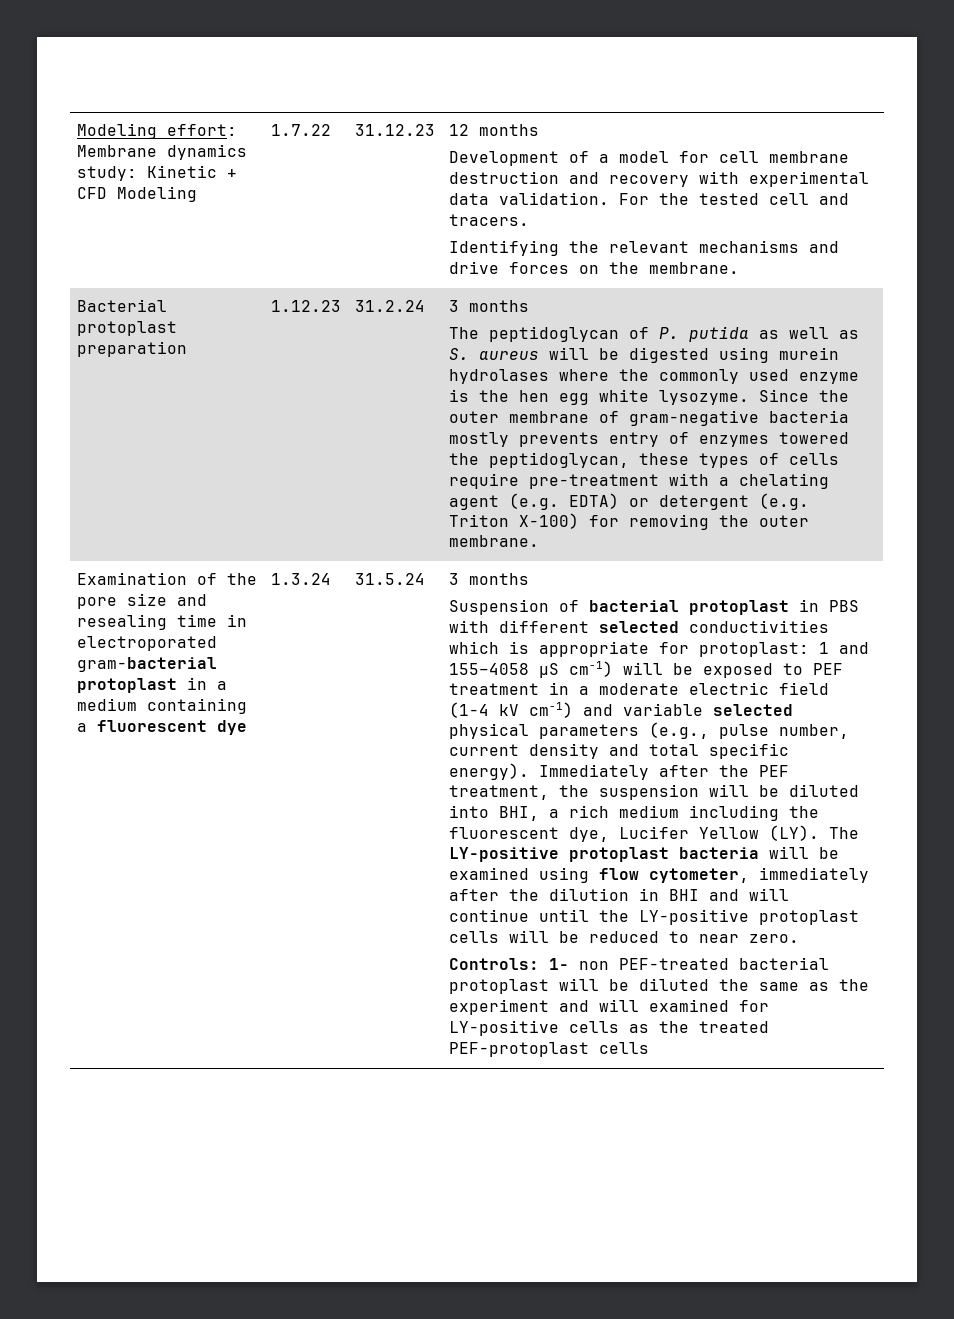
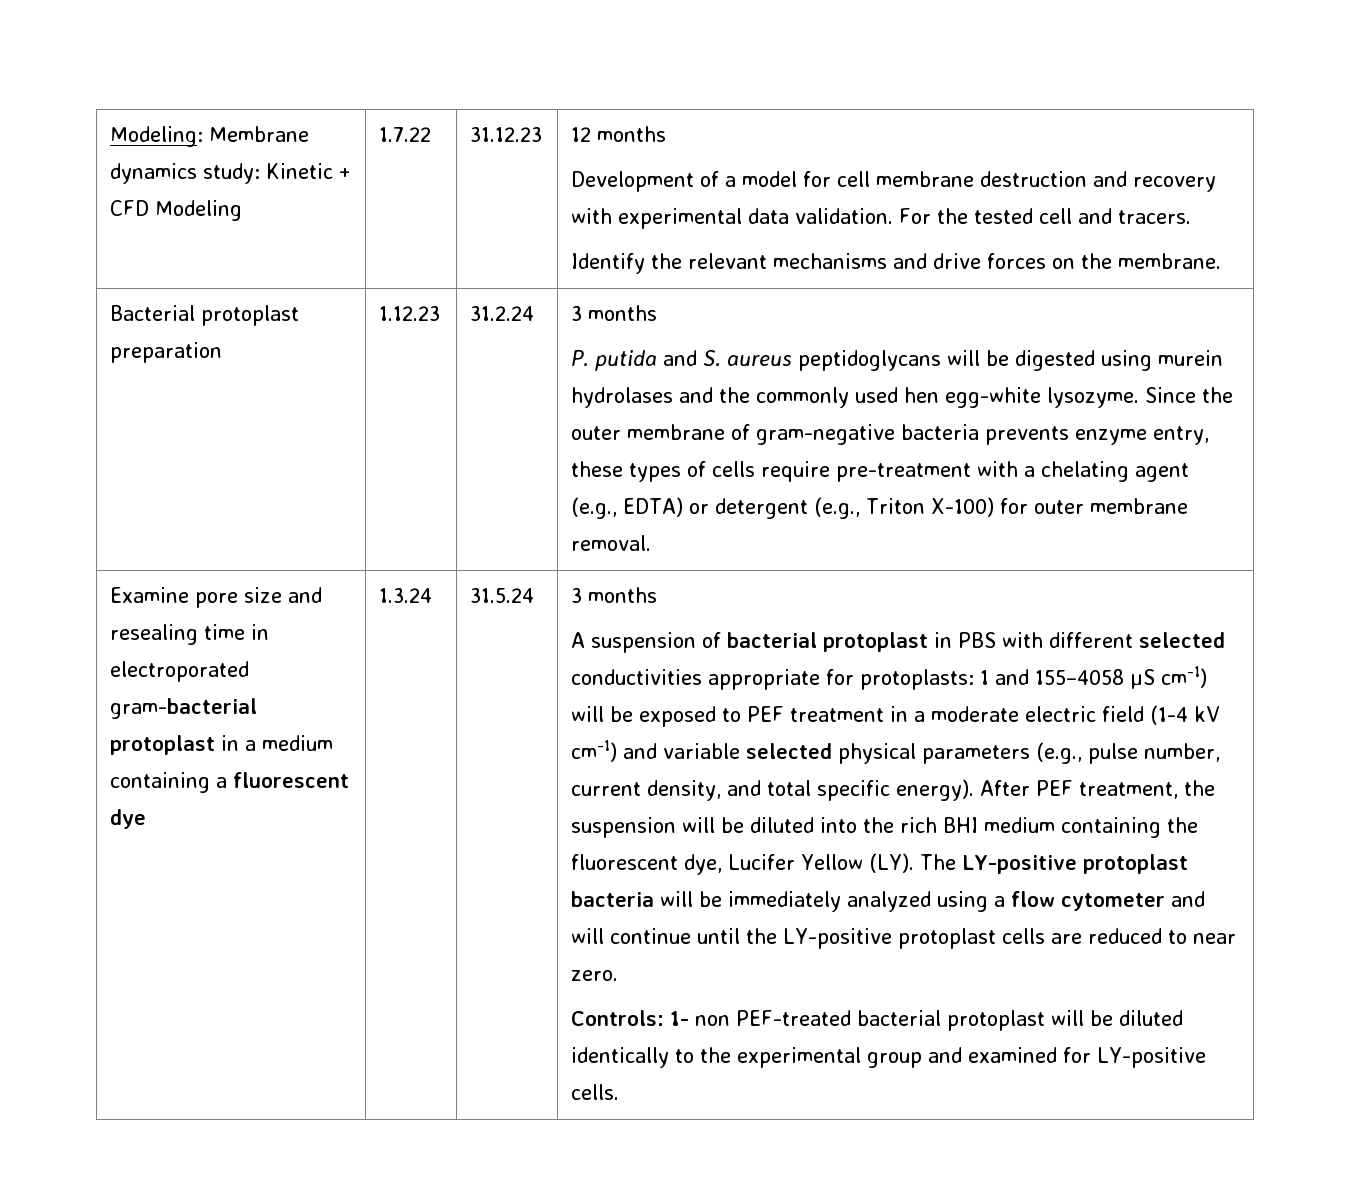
[76,123,237,139] Modeling effort: -> [110,126,204,147] Modeling:
[448,240,559,256] Identifying -> [571,253,646,274] Identify
[448,326,859,342] The peptidoglycan of P. putida as well as -> [571,350,698,371] P. putida and
(539, 355) none -> [798,350,942,371] peptidoglycans
[558,369,609,381] where -> [679,387,714,403] and
[798,372,859,384] [448,389,649,405] enzyme is the hen egg white -> [904,387,1042,408] hen egg-white
[448,432,849,447] [448,452,629,468] mostly prevents entry of enzymes towered the peptidoglycan, -> [985,426,1210,445] prevents enzyme entry,
[508,493,559,510] (e.g. -> [571,497,618,519] (e.g.,
[758,493,809,510] (e.g. -> [814,497,861,519] (e.g.,
[628,514,809,530] [448,535,539,547] [76,572,257,585] removing the outer membrane. // Examination of the -> [1034,498,1189,514] [571,535,652,551] [110,587,190,603] outer membrane removal. // Examine
[448,599,549,615] Suspension -> [571,632,697,653] A suspension
[448,641,529,654] which is -> (703, 677) none
[698,642,809,657] protoplast: -> [860,669,975,690] protoplasts:
[528,743,599,759] density -> [647,780,722,801] density,
[538,764,749,780] Immediately after the -> [980,780,1031,796] After
[498,805,779,821] BHI, a rich medium including -> [863,817,1162,838] the rich BHI medium containing
[448,867,869,883] [448,888,699,901] examined using flow cytometer, immediately after the dilution in BHI -> [728,891,1166,912] immediately analyzed using a flow cytometer
[508,930,579,943] will be -> [1051,933,1083,944] are
[718,979,869,991] [448,999,769,1015] [448,1020,769,1036] [448,1042,649,1057] the same as the experiment and will examined for LY-positive cells as the treated PEF-protoplast cells -> [571,1047,1207,1068] [571,1084,620,1100] identically to the experimental group and examined for LY-positive cells.

